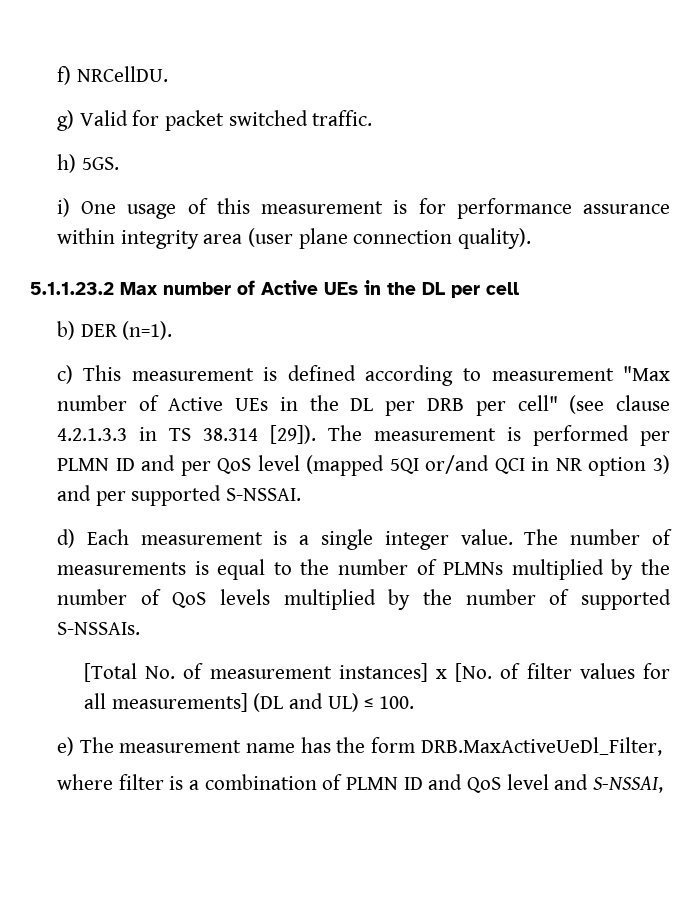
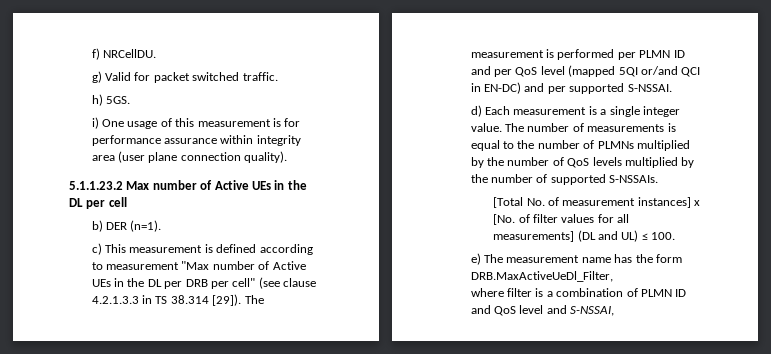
[555,455,670,476] NR option 3) -> [484,82,522,94] EN-DC)

